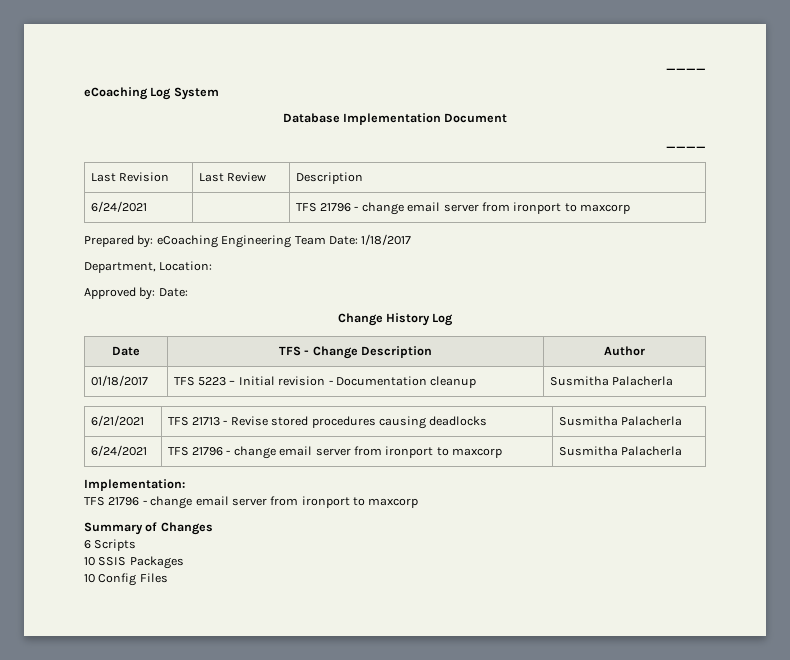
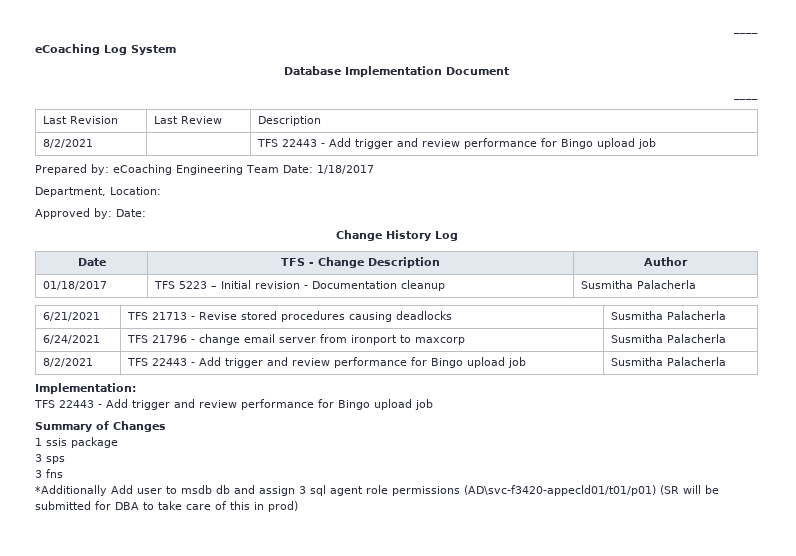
[90,201,147,212] [295,202,631,215] 6/24/2021 | | TFS 21796 - change email server from ironport to maxcorp -> [42,139,93,148] [256,138,656,149] 8/2/2021 | | TFS 22443 - Add trigger and review performance for Bingo upload job
[84,479,185,491] [84,496,419,509] [84,522,213,535] [84,539,137,551] [84,556,184,569] [84,573,168,586] // Implementation: // TFS 21796 - change email server from ironport to maxcorp // Summary of Changes // 6 Scripts // 10 SSIS Packages // 10 Config Files -> [42,358,93,367] [126,357,526,368] [610,357,726,366] [35,383,136,394] [34,399,433,410] [35,421,166,432] [35,437,118,448] [35,454,65,464] [35,469,63,478] [35,485,719,496] [35,501,298,512] // 8/2/2021 | TFS 22443 - Add trigger and review performance for Bingo upload job | Susmitha Palacherla // Implementation: // TFS 22443 - Add trigger and review performance for Bingo upload job // Summary of Changes // 1 ssis package // 3 sps // 3 fns // *Additionally Add user to msdb db and assign 3 sql agent role permissions (AD\svc-f3420-appecld01/t01/p01) (SR will be submitted for DBA to take care of this in prod)

